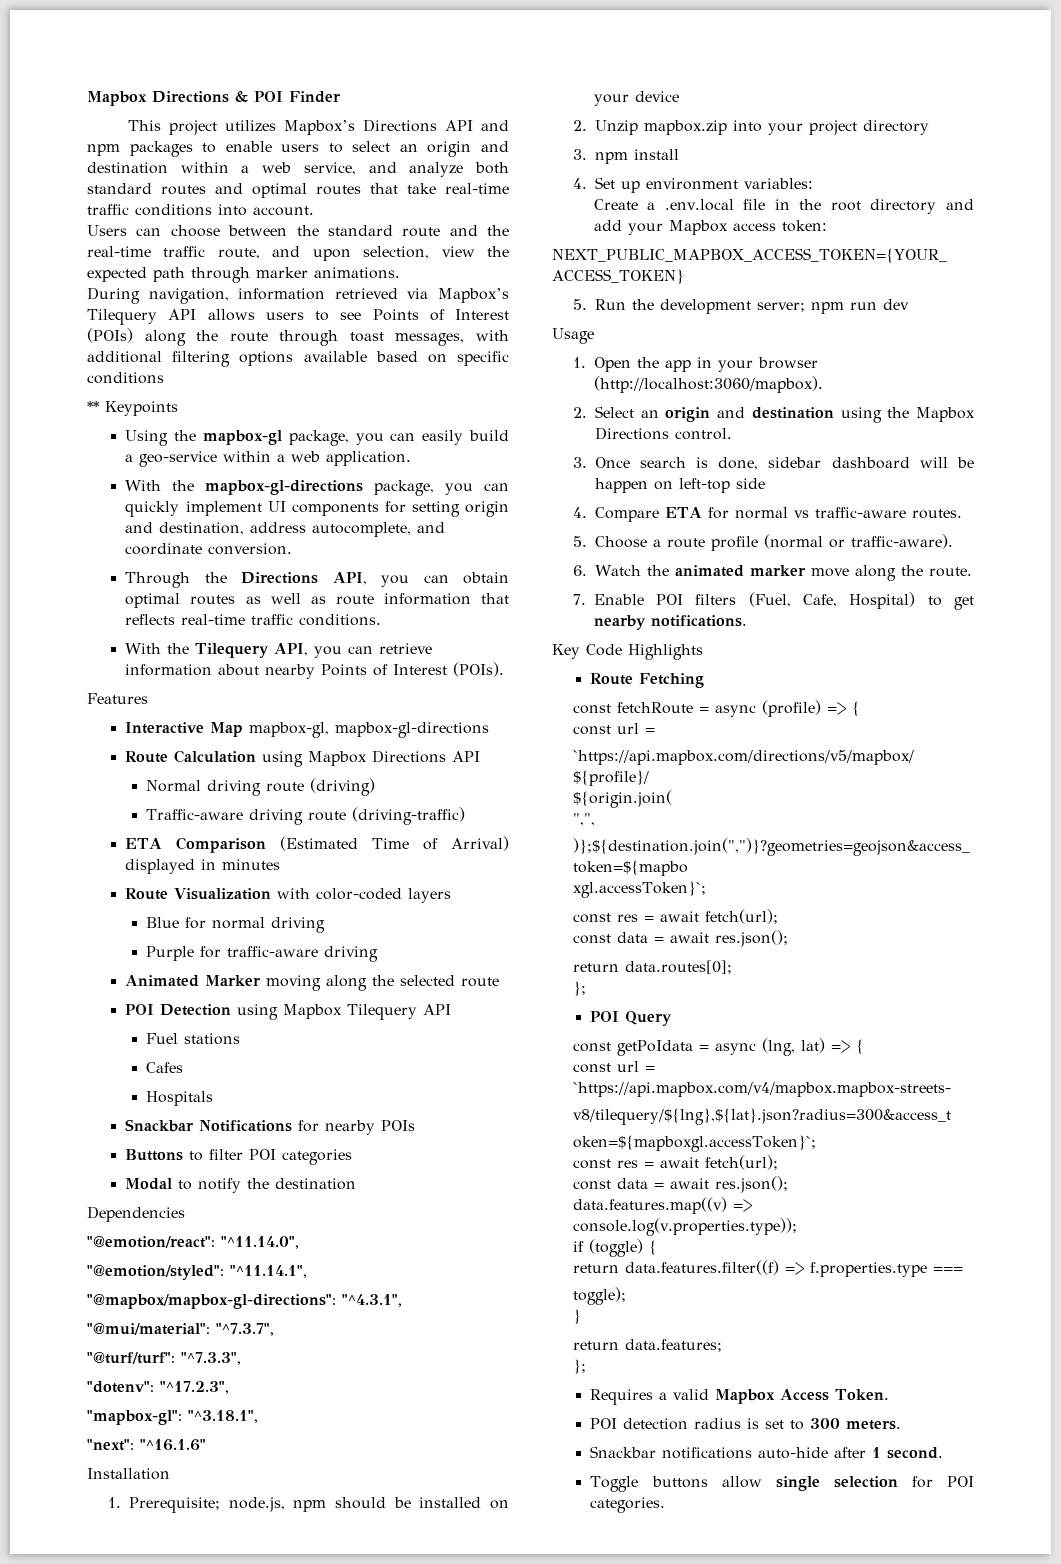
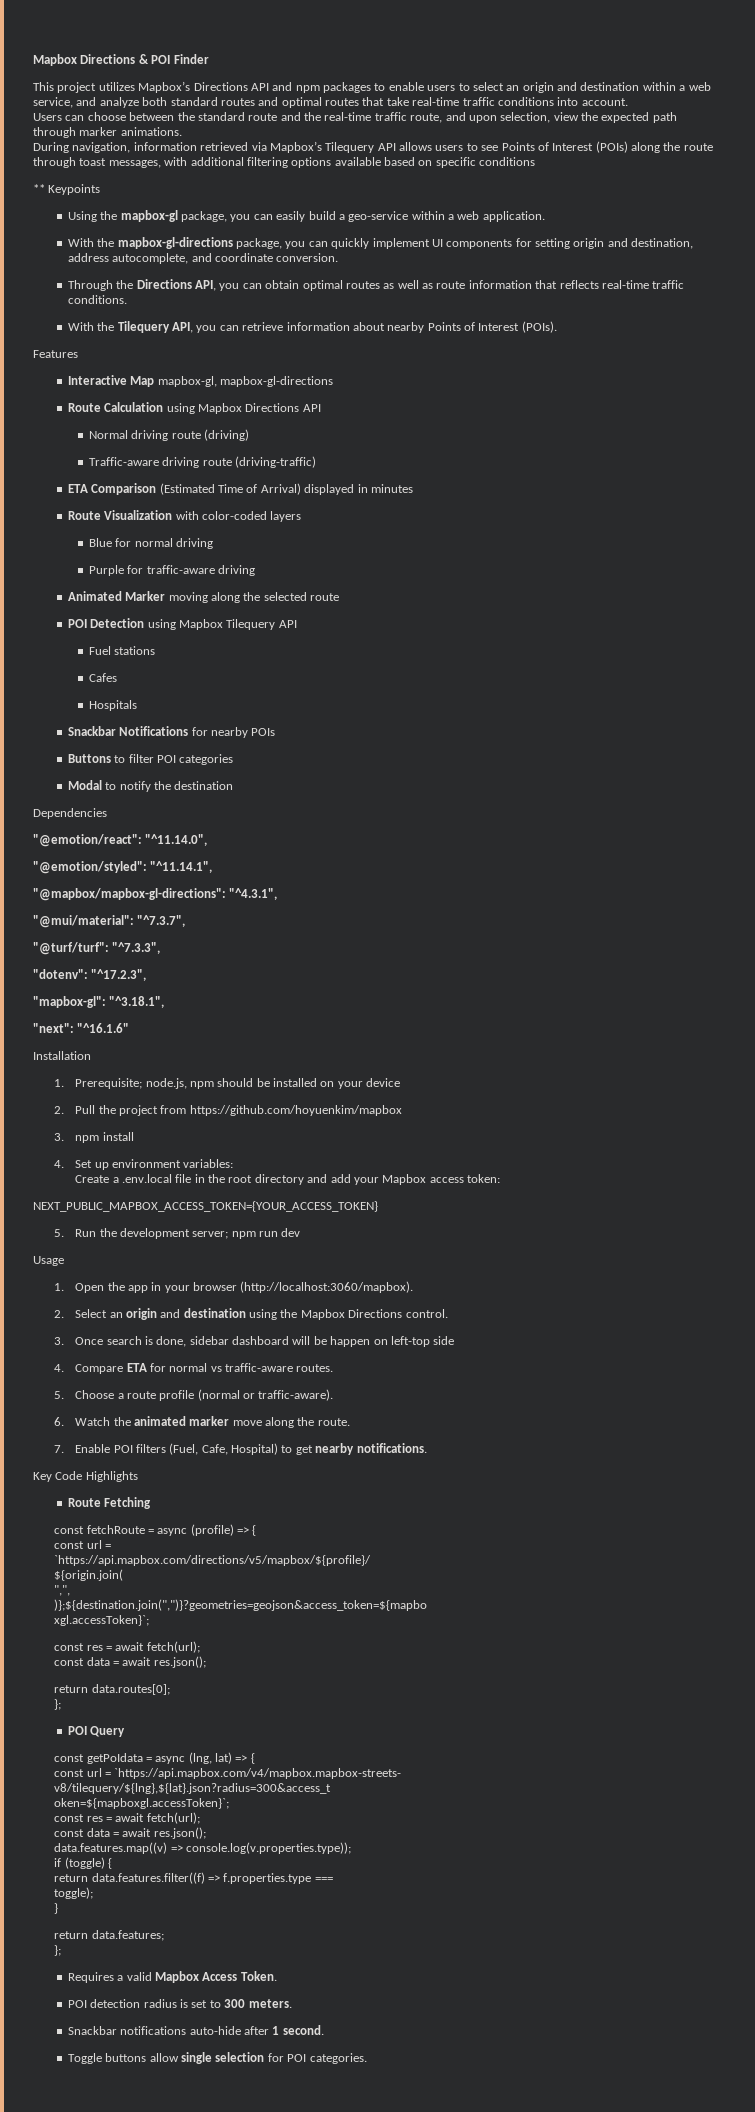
[594,120,929,135] Unzip mapbox.zip into your project directory -> [75,1105,402,1116] Pull the project from https://github.com/hoyuenkim/mapbox

